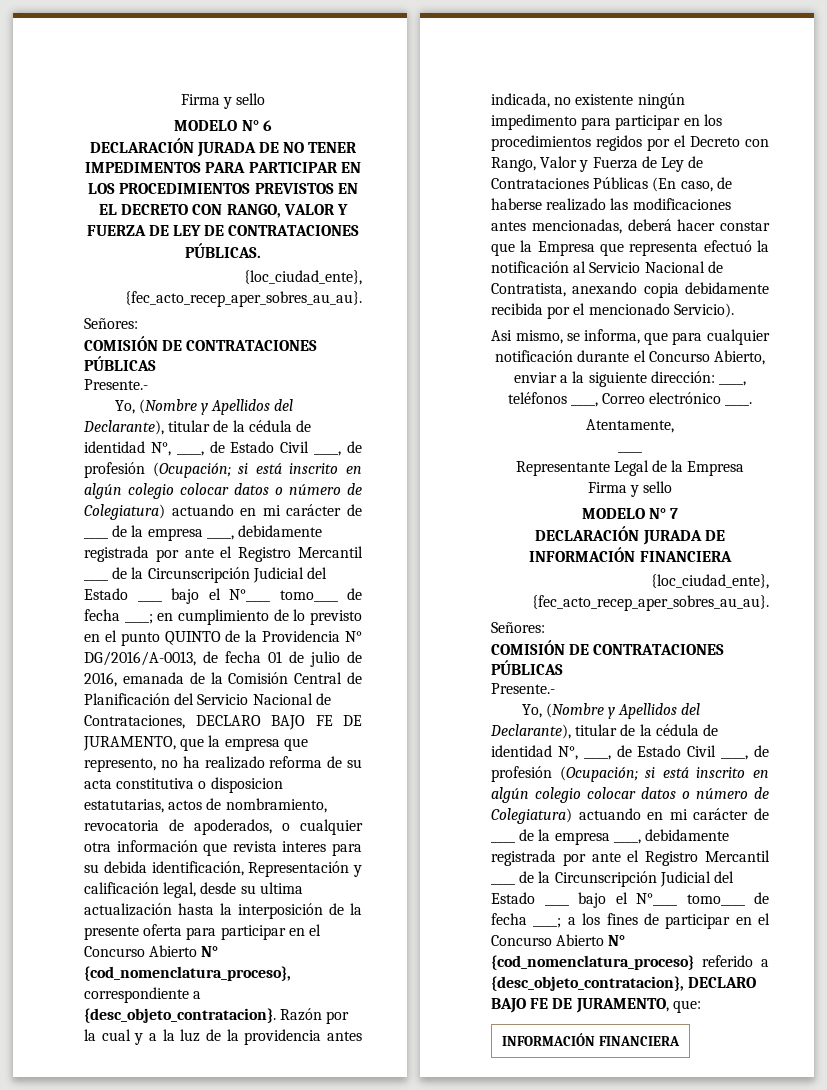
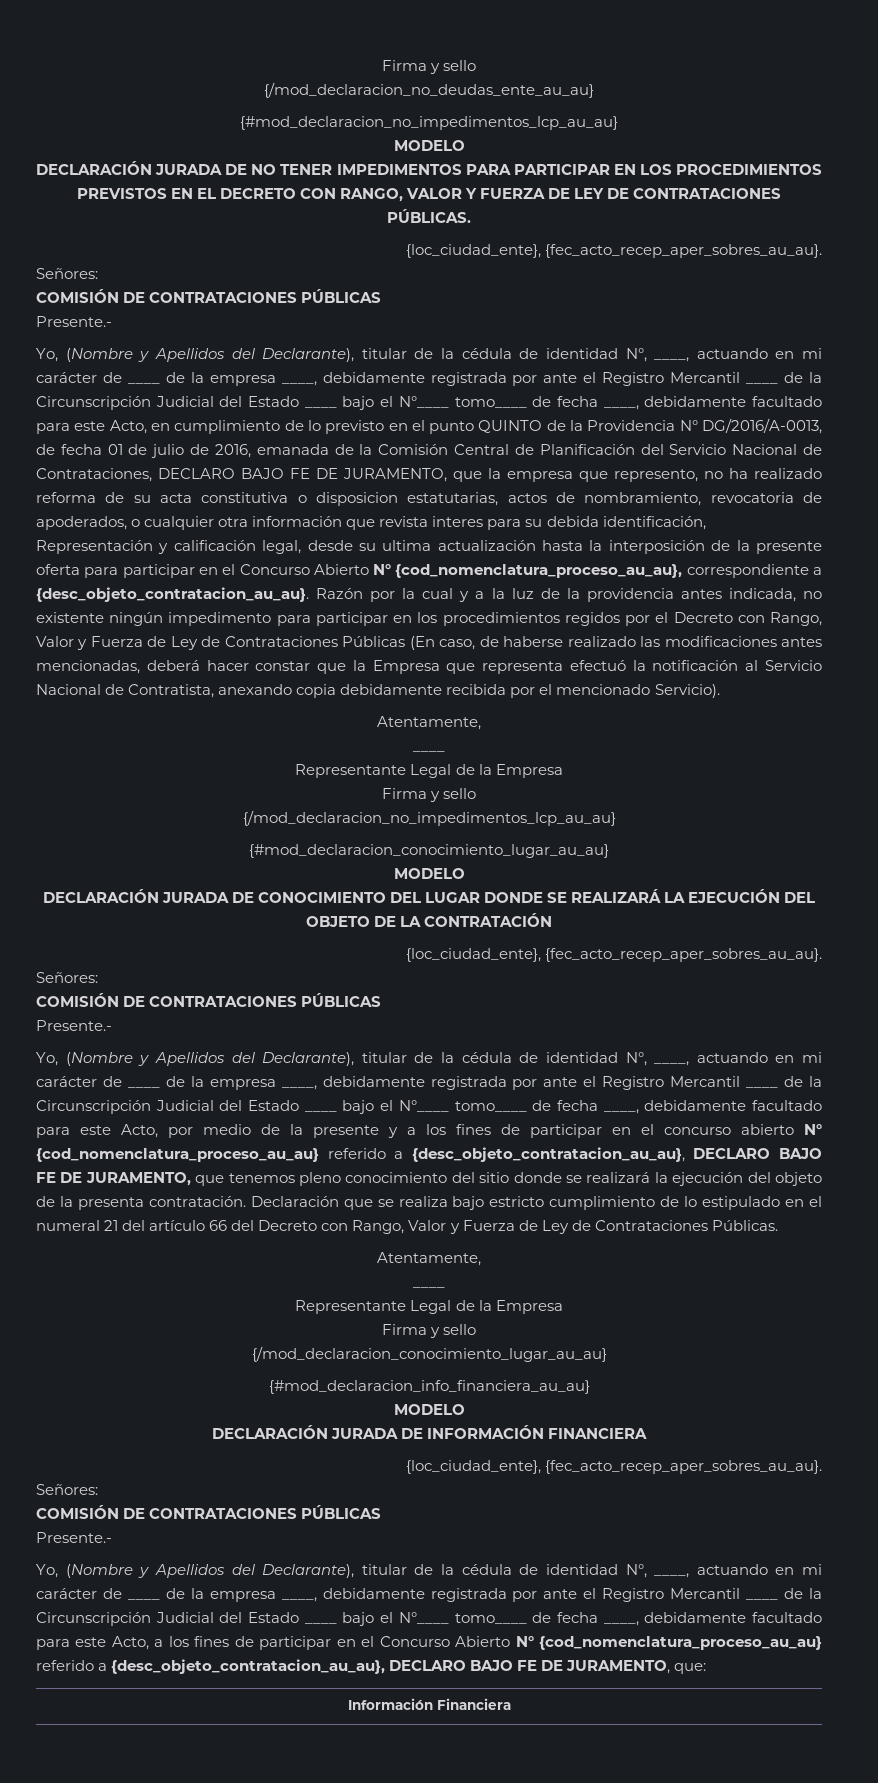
[180,93,266,109] [174,120,272,131] Firma y sello // MODELO N° 6 -> [381,60,477,74] [264,82,594,98] [240,116,618,130] [393,140,465,151] Firma y sello // {/mod_declaracion_no_deudas_ente_au_au} // {#mod_declaracion_no_impedimentos_lcp_au_au} // MODELO
[209,441,362,456] [84,462,362,478] [84,483,362,499] [84,504,165,520] de Estado Civil ____, de profesión (Ocupación; si está inscrito en algún colegio colocar datos o número de Colegiatura) -> (690, 359) none
[124,614,153,624] ____; -> [603,396,823,410] [36,420,147,434] ____, debidamente facultado para este Acto,
[84,966,291,981] {cod_nomenclatura_proceso}, -> [395,564,683,578] {cod_nomenclatura_proceso_au_au},
[84,1008,276,1023] {desc_objeto_contratacion}. -> [36,587,309,602] {desc_objeto_contratacion_au_au}.
[491,329,770,345] [495,350,765,365] [514,371,746,387] [507,392,753,407] Asi mismo, se informa, que para cualquier notificación durante el Concurso Abierto, enviar a la siguiente dirección: ____, teléfonos ____, Correo electrónico ____. -> [377,716,481,730] [413,751,445,752] [295,764,563,778] [381,788,477,802] [242,810,616,826] [249,844,609,858] [393,868,465,879] [42,889,816,903] [305,913,553,927] [405,948,822,962] [36,972,98,983] [36,993,382,1007] [36,1020,112,1031] [36,1052,822,1066] [36,1076,122,1087] [127,1087,160,1088] [165,1076,741,1090] [746,1087,779,1088] [784,1076,822,1087] [36,1100,300,1114] [304,1100,823,1114] [36,1124,822,1138] [36,1147,823,1162] [36,1172,822,1186] [36,1196,822,1210] [36,1220,778,1234] Atentamente, // ____ // Representante Legal de la Empresa // Firma y sello // {/mod_declaracion_no_impedimentos_lcp_au_au} // {#mod_declaracion_conocimiento_lugar_au_au} // MODELO // DECLARACIÓN JURADA DE CONOCIMIENTO DEL LUGAR DONDE SE REALIZARÁ LA EJECUCIÓN DEL OBJETO DE LA CONTRATACIÓN // {loc_ciudad_ente}, {fec_acto_recep_aper_sobres_au_au}. // Señores: // COMISIÓN DE CONTRATACIONES PÚBLICAS // Presente.- // Yo, (Nombre y Apellidos del Declarante), titular de la cédula de identidad N°, ____, actuando en mi carácter de ____ de la empresa ____, debidamente registrada por ante el Registro Mercantil ____ de la Circunscripción Judicial del Estado ____ bajo el N°____ tomo____ de fecha ____, debidamente facultado para este Acto, por medio de la presente y a los fines de participar en el concurso abierto N° {cod_nomenclatura_proceso_au_au} referido a {desc_objeto_contratacion_au_au}, DECLARO BAJO FE DE JURAMENTO, que tenemos pleno conocimiento del sitio donde se realizará la ejecución del objeto de la presenta contratación. Declaración que se realiza bajo estricto cumplimiento de lo estipulado en el numeral 21 del artículo 66 del Decreto con Rango, Valor y Fuerza de Ley de Contrataciones Públicas.
[581,508,679,519] // MODELO N° 7 -> [251,1346,607,1362] [268,1380,590,1394] [393,1404,465,1415] // {/mod_declaracion_conocimiento_lugar_au_au} // {#mod_declaracion_info_financiera_au_au} // MODELO
[616,745,769,760] [491,766,769,782] [491,787,769,803] [491,808,572,824] de Estado Civil ____, de profesión (Ocupación; si está inscrito en algún colegio colocar datos o número de Colegiatura) -> (690, 1575) none
[533,918,562,928] ____; -> [603,1612,823,1626] [36,1636,149,1650] ____, debidamente facultado para este Acto,
[491,955,769,970] [491,976,684,991] {cod_nomenclatura_proceso} referido a {desc_objeto_contratacion}, -> [539,1636,822,1650] [36,1659,386,1674] {cod_nomenclatura_proceso_au_au} referido a {desc_objeto_contratacion_au_au},
[502,1033,680,1046] INFORMACIÓN FINANCIERA -> [347,1698,511,1710] Información Financiera

